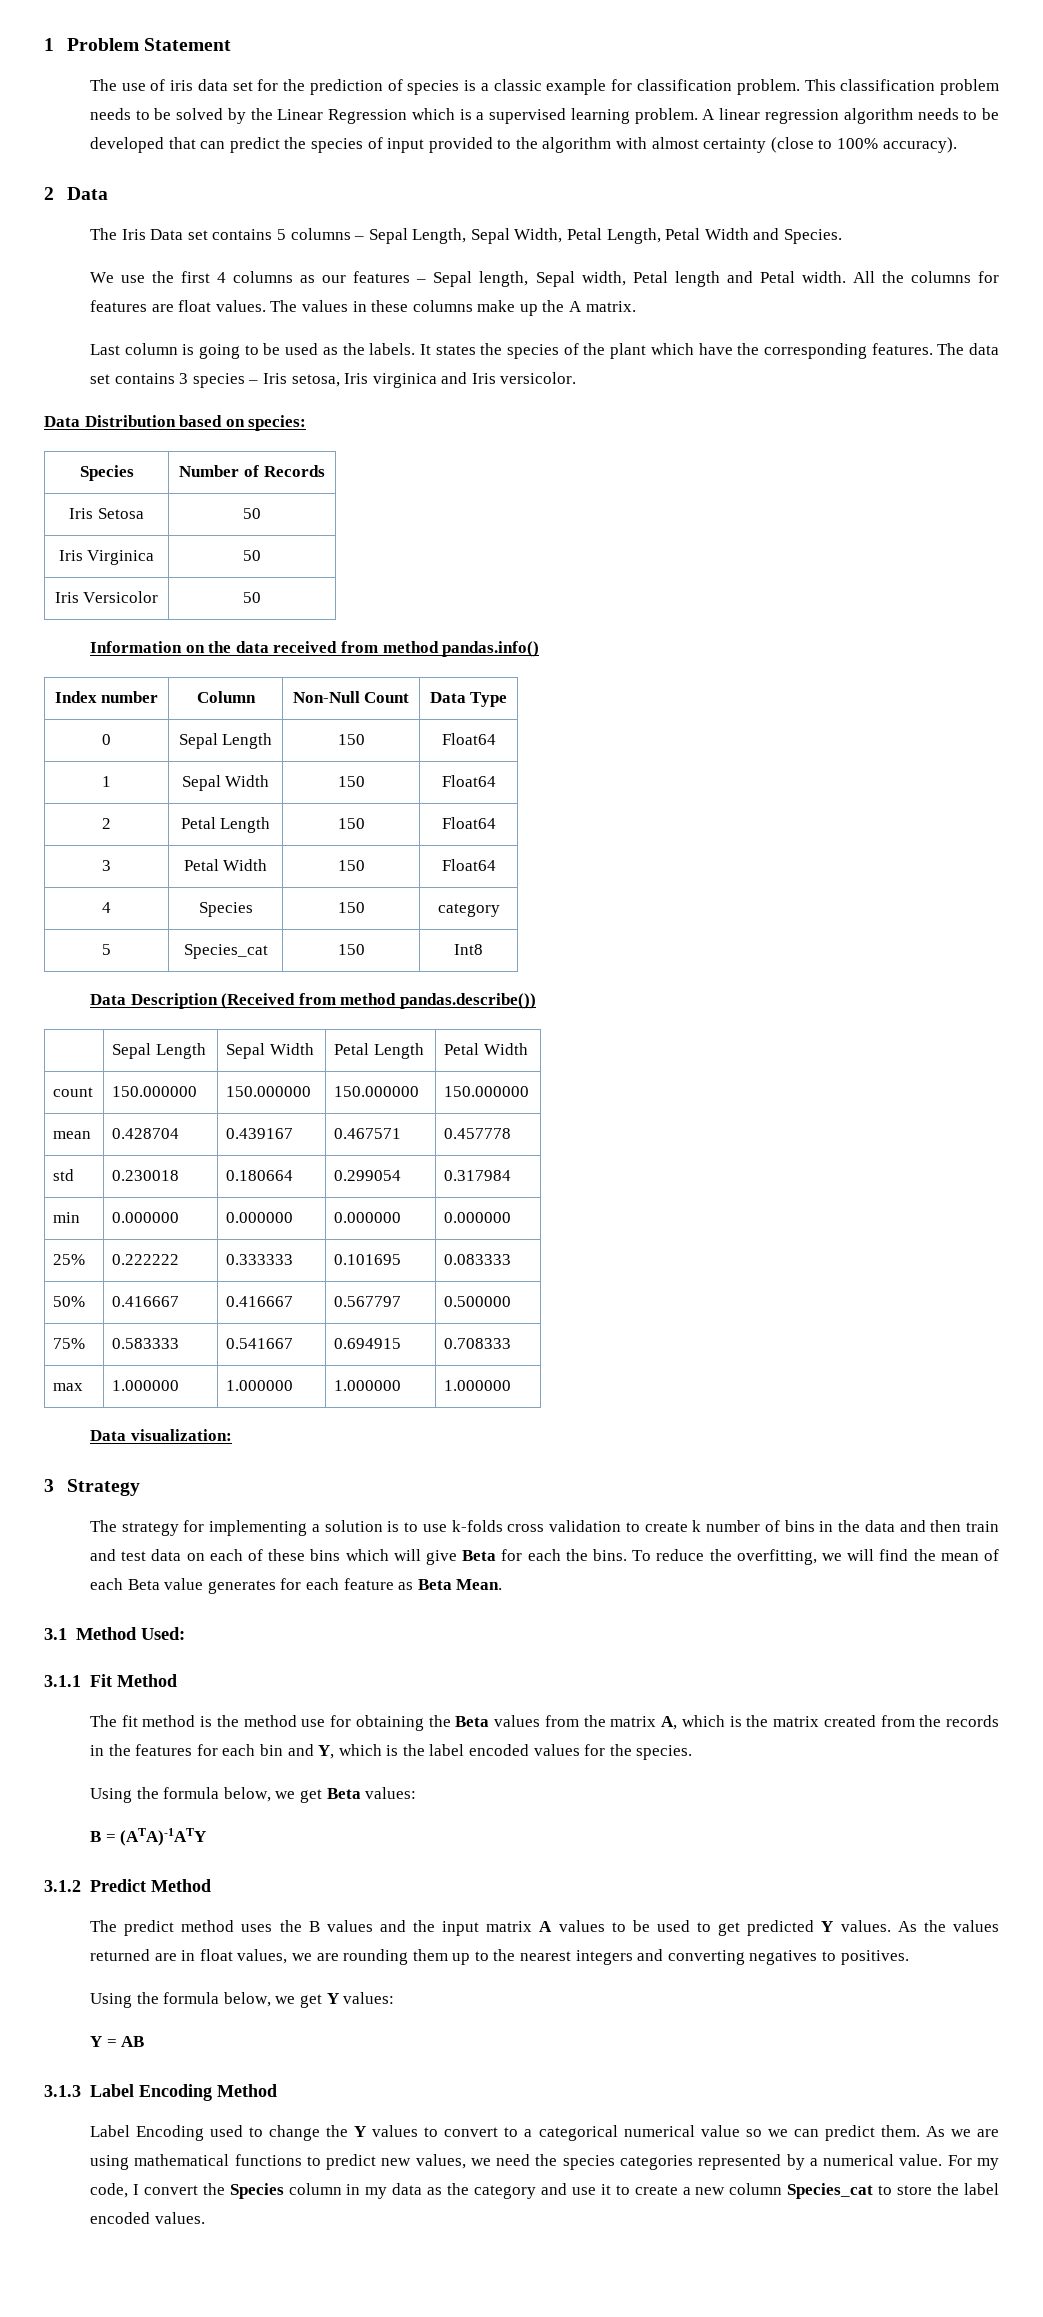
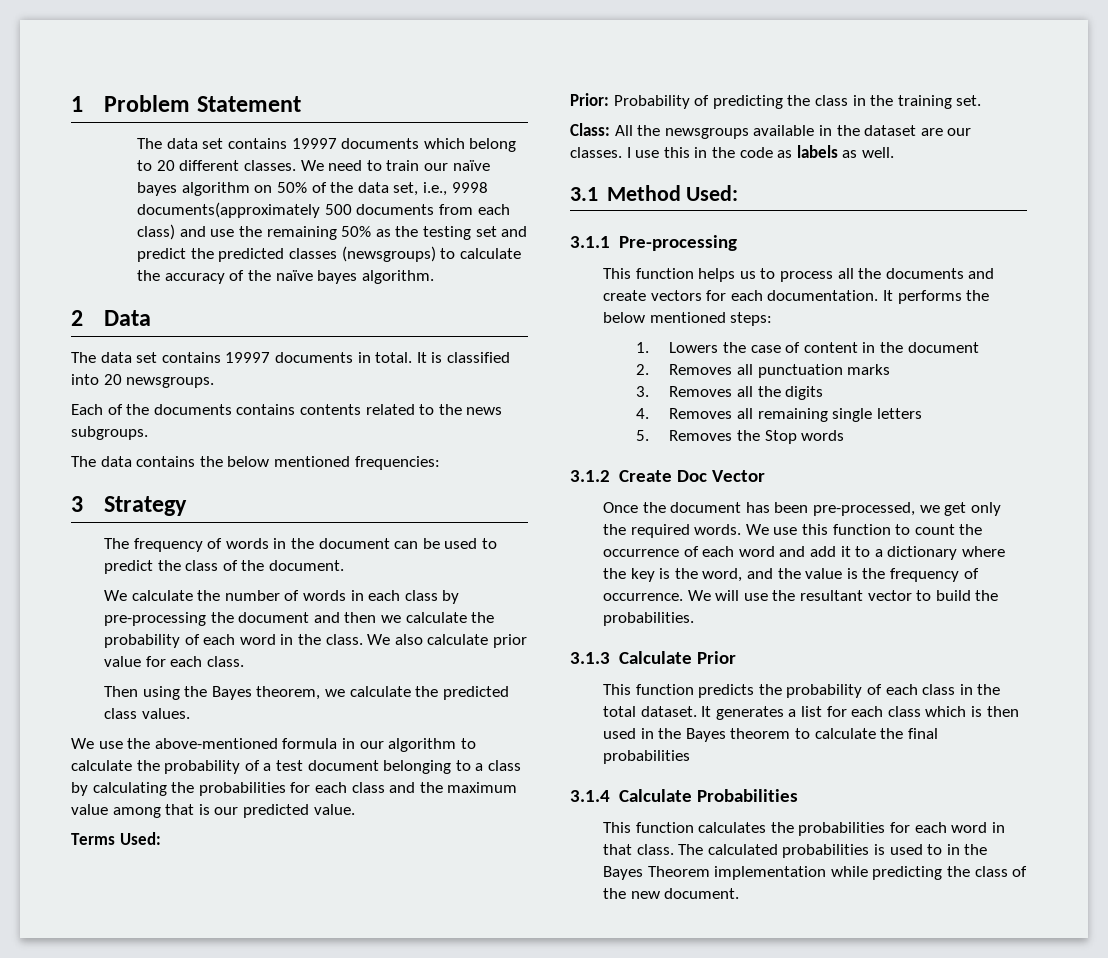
[121,79,999,95] [89,108,999,124] [89,137,957,153] [44,187,108,200] [89,228,842,244] [89,271,1000,287] [89,300,636,316] [89,343,999,359] [89,372,577,388] [44,415,307,431] [79,465,134,481] [179,465,325,477] [69,508,144,519] [243,508,261,519] [58,550,155,565] [243,550,261,561] [54,591,159,603] [243,592,261,603] [89,641,540,657] [54,691,159,703] [196,691,256,703] [292,691,410,703] [429,692,508,707] [102,734,111,745] [178,733,273,749] [337,734,365,745] [441,733,496,745] [102,776,111,787] [181,775,270,791] [337,776,365,787] [441,775,496,787] [102,818,111,829] [180,817,271,833] [337,818,365,829] [441,817,496,829] [102,860,111,871] [183,859,268,871] [337,860,365,871] [441,859,496,871] [102,902,111,913] [198,902,253,917] [337,902,365,913] [437,903,500,917] [102,944,111,955] [183,944,268,959] [337,944,365,955] [454,944,483,955] [89,993,536,1009] [112,1043,206,1059] [226,1043,314,1059] [334,1043,424,1059] [444,1043,528,1055] [53,1087,94,1097] [112,1086,198,1097] [226,1086,312,1097] [334,1086,420,1097] [444,1086,530,1097] [53,1131,92,1139] [112,1128,180,1139] [226,1128,294,1139] [334,1128,402,1139] [444,1128,512,1139] [53,1169,75,1181] [112,1170,180,1181] [226,1170,294,1181] [334,1170,402,1181] [444,1170,512,1181] [53,1212,81,1223] [112,1212,180,1223] [226,1212,294,1223] [334,1212,402,1223] [444,1212,512,1223] [53,1254,86,1265] [112,1254,180,1265] [226,1254,294,1265] [334,1254,402,1265] [444,1254,512,1265] [53,1296,86,1307] [112,1296,180,1307] [226,1296,294,1307] [334,1296,402,1307] [444,1296,512,1307] [53,1338,86,1349] [112,1338,180,1349] [226,1338,294,1349] [334,1338,402,1349] [444,1338,512,1349] [53,1383,84,1391] [112,1380,180,1391] [226,1380,294,1391] [334,1380,402,1391] [444,1380,512,1391] [89,1429,232,1441] [44,1479,140,1496] [89,1520,999,1536] [89,1549,1000,1565] [89,1578,503,1594] [44,1627,185,1640] [44,1674,177,1687] [89,1715,999,1731] [89,1744,693,1760] [89,1787,417,1803] [89,1828,207,1846] [44,1879,211,1892] [89,1920,1000,1936] [89,1949,909,1965] [89,1992,395,2008] [89,2036,145,2047] [44,2084,277,2101] [89,2125,1000,2141] [89,2154,999,2170] [89,2183,1000,2199] [89,2212,205,2224] use of iris data set for the prediction of species is a classic example for classification problem. This classification problem needs to be solved by the Linear Regression which is a supervised learning problem. A linear regression algorithm needs to be developed that can predict the species of input provided to the algorithm with almost certainty (close to 100% accuracy). // 2 Data // The Iris Data set contains 5 columns – Sepal Length, Sepal Width, Petal Length, Petal Width and Species. // We use the first 4 columns as our features – Sepal length, Sepal width, Petal length and Petal width. All the columns for features are float values. The values in these columns make up the A matrix. // Last column is going to be used as the labels. It states the species of the plant which have the corresponding features. The data set contains 3 species – Iris setosa, Iris virginica and Iris versicolor. // Data Distribution based on species: // Species | Number of Records // Iris Setosa | 50 // Iris Virginica | 50 // Iris Versicolor | 50 // Information on the data received from method pandas.info() // Index number | Column | Non-Null Count | Data Type // 0 | Sepal Length | 150 | Float64 // 1 | Sepal Width | 150 | Float64 // 2 | Petal Length | 150 | Float64 // 3 | Petal Width | 150 | Float64 // 4 | Species | 150 | category // 5 | Species_cat | 150 | Int8 // Data Description (Received from method pandas.describe()) // | Sepal Length | Sepal Width | Petal Length | Petal Width // count | 150.000000 | 150.000000 | 150.000000 | 150.000000 // mean | 0.428704 | 0.439167 | 0.467571 | 0.457778 // std | 0.230018 | 0.180664 | 0.299054 | 0.317984 // min | 0.000000 | 0.000000 | 0.000000 | 0.000000 // 25% | 0.222222 | 0.333333 | 0.101695 | 0.083333 // 50% | 0.416667 | 0.416667 | 0.567797 | 0.500000 // 75% | 0.583333 | 0.541667 | 0.694915 | 0.708333 // max | 1.000000 | 1.000000 | 1.000000 | 1.000000 // Data visualization: // 3 Strategy // The strategy for implementing a solution is to use k-folds cross validation to create k number of bins in the data and then train and test data on each of these bins which will give Beta for each the bins. To reduce the overfitting, we will find the mean of each Beta value generates for each feature as Beta Mean. // 3.1 Method Used: // 3.1.1 Fit Method // The fit method is the method use for obtaining the Beta values from the matrix A, which is the matrix created from the records in the features for each bin and Y, which is the label encoded values for the species. // Using the formula below, we get Beta values: // B = (ATA)-1ATY // 3.1.2 Predict Method // The predict method uses the B values and the input matrix A values to be used to get predicted Y values. As the values returned are in float values, we are rounding them up to the nearest integers and converting negatives to positives. // Using the formula below, we get Y values: // Y = AB // 3.1.3 Label Encoding Method // Label Encoding used to change the Y values to convert to a categorical numerical value so we can predict them. As we are using mathematical functions to predict new values, we need the species categories represented by a numerical value. For my code, I convert the Species column in my data as the category and use it to create a new column Species_cat to store the label encoded values. -> [166,138,517,152] [137,160,490,171] [137,182,488,196] [137,202,510,218] [137,224,528,240] [137,246,521,262] [137,270,434,284] [71,310,152,326] [71,352,510,363] [71,374,215,388] [71,404,503,415] [71,426,148,440] [71,456,440,470] [71,496,188,516] [104,538,498,552] [104,560,345,574] [104,590,460,604] [104,612,495,626] [104,634,528,648] [104,656,244,667] [104,686,509,700] [104,708,190,719] [71,738,476,752] [71,760,521,774] [71,782,518,796] [71,804,355,818] [71,832,161,845] [570,93,982,109] [570,123,972,139] [570,145,894,158] [570,185,739,201] [570,235,737,251] [603,268,995,282] [603,290,990,304] [603,312,773,326] [636,342,979,353] [636,364,891,378] [636,386,824,400] [636,408,922,422] [636,430,845,444] [570,470,765,482] [603,502,1001,516] [603,524,983,538] [603,546,1006,560] [603,568,979,582] [603,590,999,601] [603,612,695,626] [570,651,736,664] [603,684,1001,698] [603,706,1019,720] [603,728,938,742] [603,750,691,764] [570,789,798,802] [603,822,1005,836] [603,844,988,858] [603,866,1028,880] [603,888,740,899] data set contains 19997 documents which belong to 20 different classes. We need to train our naïve bayes algorithm on 50% of the data set, i.e., 9998 documents(approximately 500 documents from each class) and use the remaining 50% as the testing set and predict the predicted classes (newsgroups) to calculate the accuracy of the naïve bayes algorithm. // 2 Data // The data set contains 19997 documents in total. It is classified into 20 newsgroups. // Each of the documents contains contents related to the news subgroups. // The data contains the below mentioned frequencies: // 3 Strategy // The frequency of words in the document can be used to predict the class of the document. // We calculate the number of words in each class by pre-processing the document and then we calculate the probability of each word in the class. We also calculate prior value for each class. // Then using the Bayes theorem, we calculate the predicted class values. // We use the above-mentioned formula in our algorithm to calculate the probability of a test document belonging to a class by calculating the probabilities for each class and the maximum value among that is our predicted value. // Terms Used: // Prior: Probability of predicting the class in the training set. // Class: All the newsgroups available in the dataset are our classes. I use this in the code as labels as well. // 3.1 Method Used: // 3.1.1 Pre-processing // This function helps us to process all the documents and create vectors for each documentation. It performs the below mentioned steps: // 1. Lowers the case of content in the document // 2. Removes all punctuation marks // 3. Removes all the digits // 4. Removes all remaining single letters // 5. Removes the Stop words // 3.1.2 Create Doc Vector // Once the document has been pre-processed, we get only the required words. We use this function to count the occurrence of each word and add it to a dictionary where the key is the word, and the value is the frequency of occurrence. We will use the resultant vector to build the probabilities. // 3.1.3 Calculate Prior // This function predicts the probability of each class in the total dataset. It generates a list for each class which is then used in the Bayes theorem to calculate the final probabilities // 3.1.4 Calculate Probabilities // This function calculates the probabilities for each word in that class. The calculated probabilities is used to in the Bayes Theorem implementation while predicting the class of the new document.

